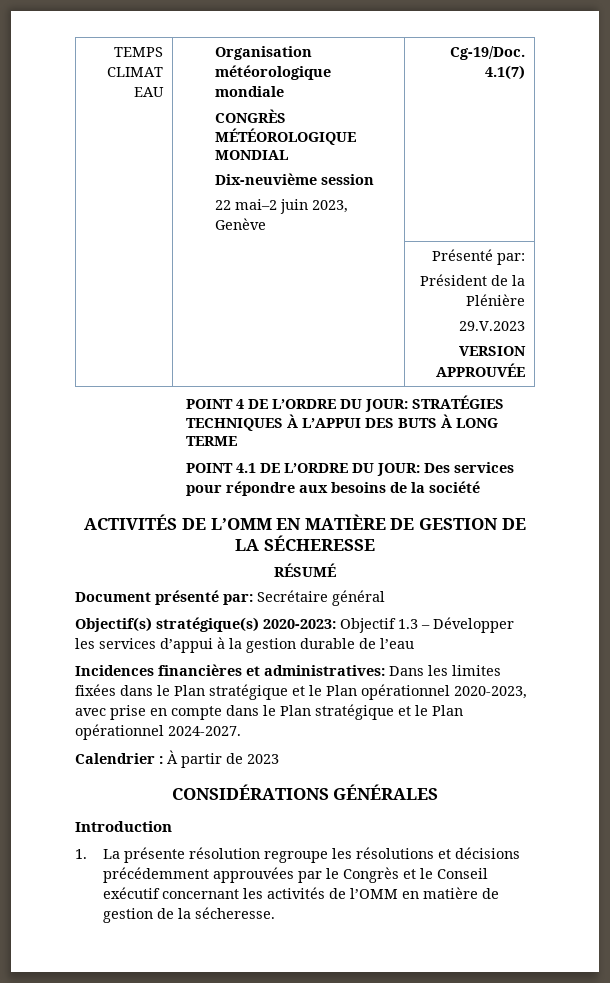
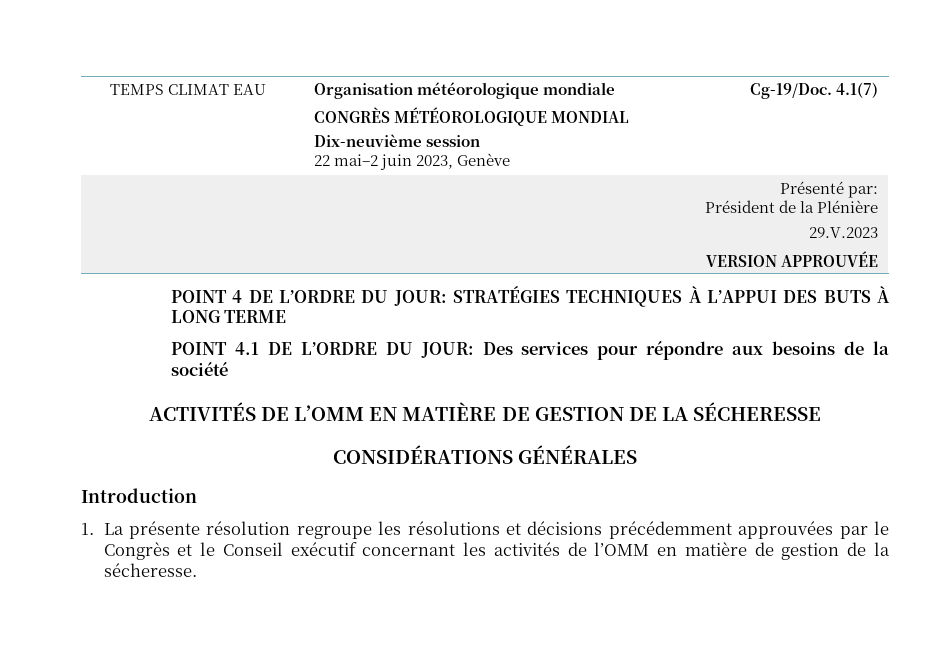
[274,563,336,577] [75,590,385,606] [75,617,514,633] [75,637,414,653] [75,664,501,676] [75,684,527,700] [75,704,463,720] [75,724,241,740] [75,750,279,768] // RÉSUMÉ // Document présenté par: Secrétaire général // Objectif(s) stratégique(s) 2020-2023: Objectif 1.3 – Développer les services d’appui à la gestion durable de l’eau // Incidences financières et administratives: Dans les limites fixées dans le Plan stratégique et le Plan opérationnel 2020-2023, avec prise en compte dans le Plan stratégique et le Plan opérationnel 2024-2027. // Calendrier : À partir de 2023 -> (822, 411) none

